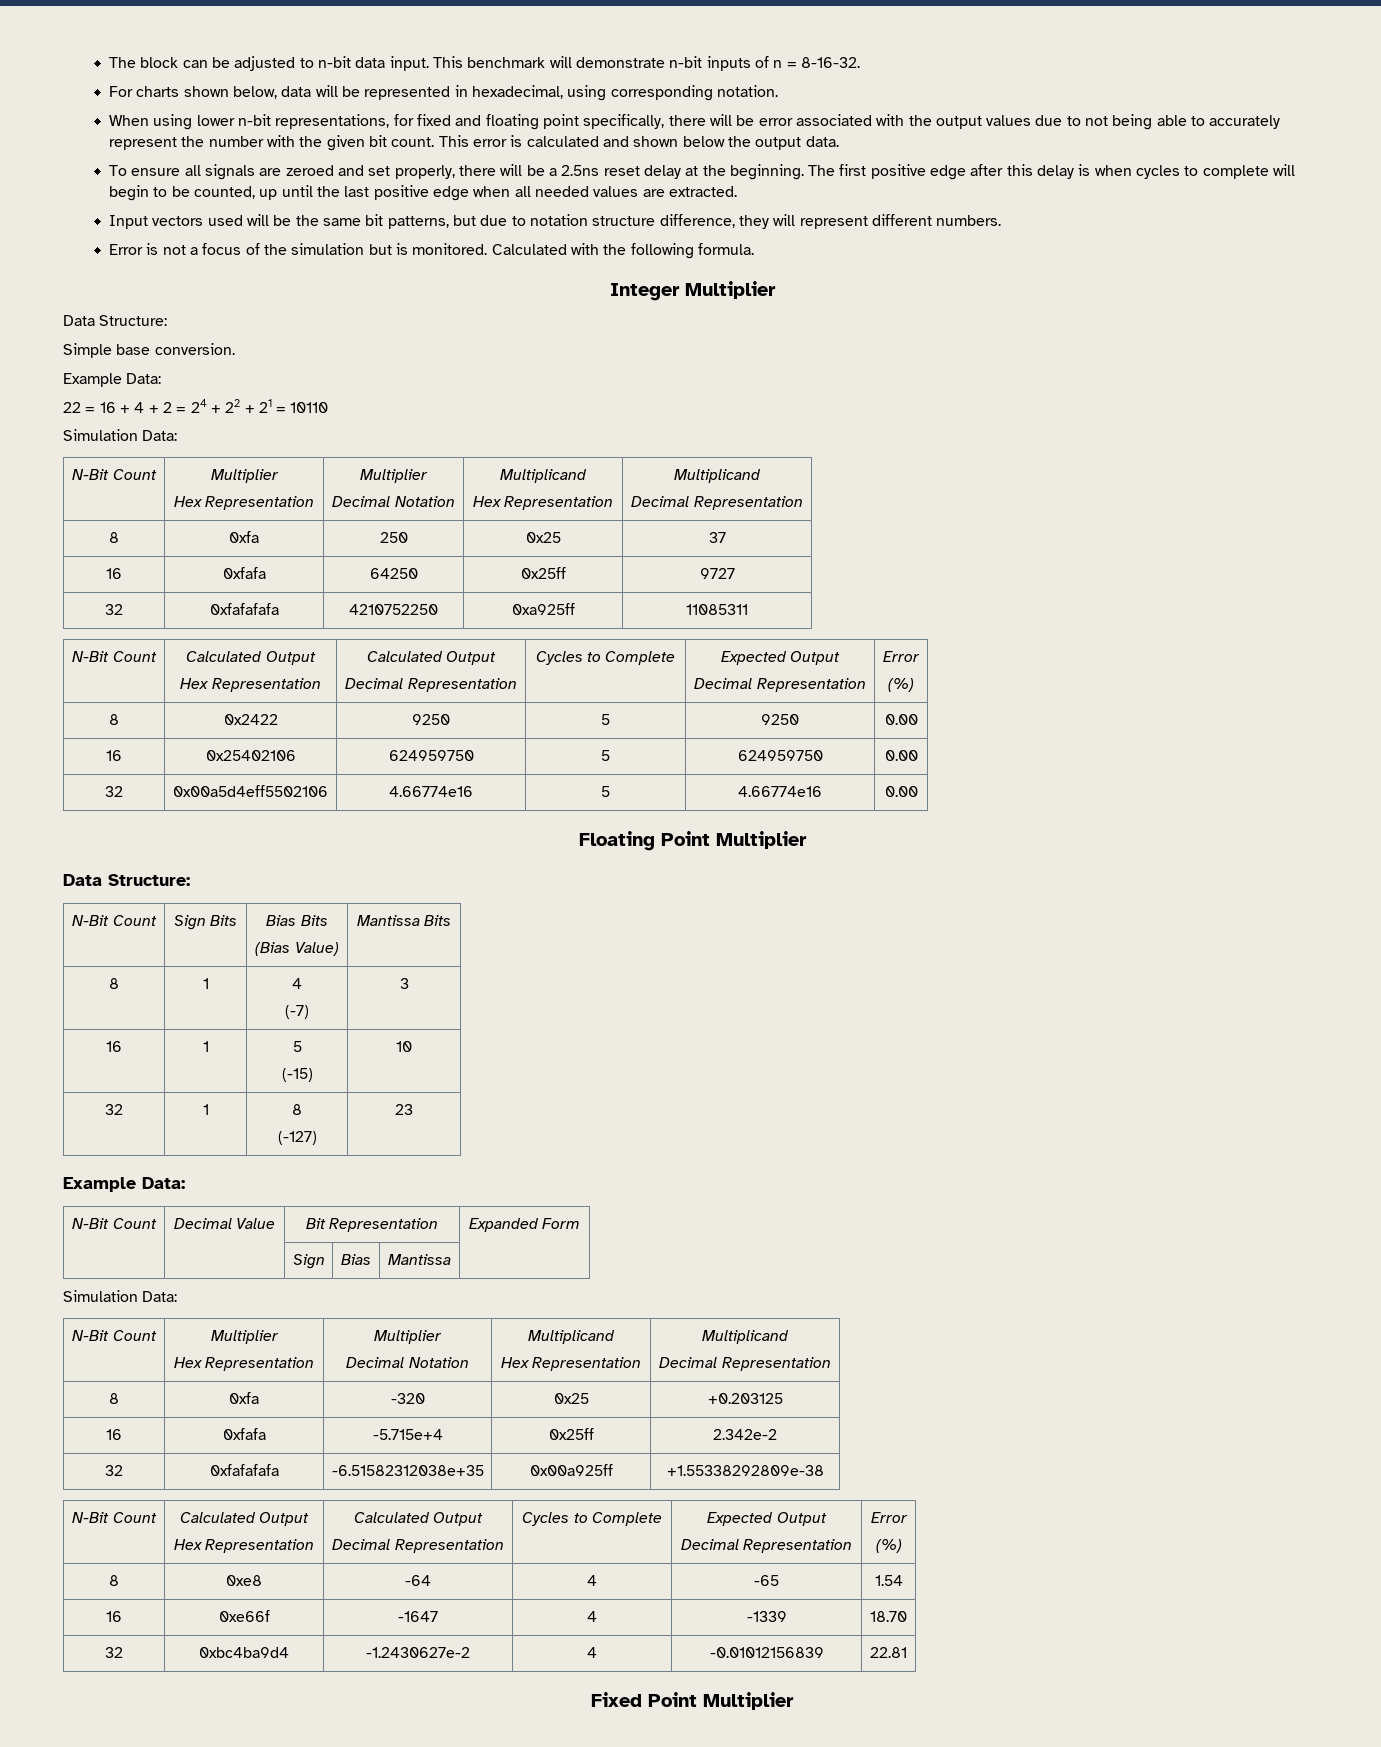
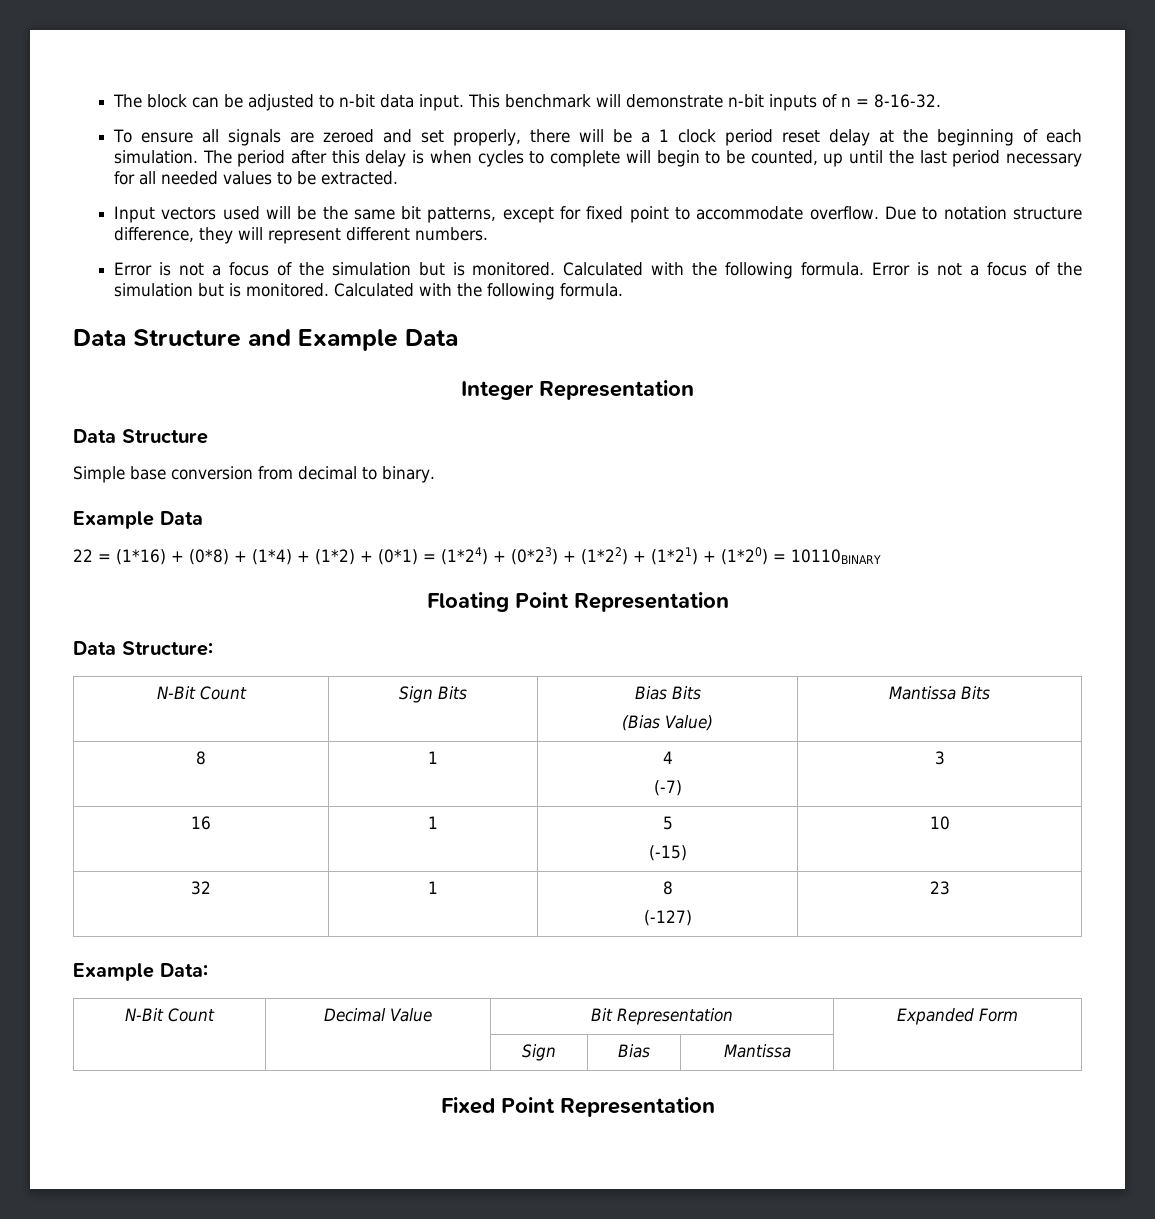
[109,85,778,101] [109,114,1281,130] [109,135,839,151] // For charts shown below, data will be represented in hexadecimal, using corresponding notation. // When using lower n-bit representations, for fixed and floating point specifically, there will be error associated with the output values due to not being able to accurately represent the number with the given bit count. This error is calculated and shown below the output data. -> (941, 101) none
[561,165,600,176] 2.5ns -> [658,129,773,146] 1 clock period
[729,164,967,180] beginning. The first positive edge -> [936,129,1082,146] [113,150,286,167] beginning of each simulation. The period
[373,185,511,201] positive edge when -> [952,150,1082,167] [113,171,135,185] period necessary for
[642,189,665,197] are -> [276,171,316,185] to be
[452,215,508,226] but due -> [502,206,917,223] except for fixed point to accommodate overflow. Due
(754, 249) none -> [872,262,1082,276] [113,283,623,300] [73,329,458,351] Error is not a focus of the simulation but is monitored. Calculated with the following formula. // Data Structure and Example Data
[684,281,776,299] [63,315,168,326] Multiplier // Data Structure: -> [539,380,694,400] [73,429,208,444] Representation // Data Structure
[154,343,235,355] [63,373,162,387] conversion. // Example Data: -> [171,466,435,483] [73,511,203,529] conversion from decimal to binary. // Example Data
[99,399,329,413] [63,429,178,441] [72,469,157,480] [210,469,279,483] [173,496,315,510] [360,469,428,483] [332,496,455,507] [500,469,587,483] [472,496,614,510] [674,469,761,483] [631,496,803,510] [109,532,119,543] [229,531,259,543] [379,532,408,543] [525,532,561,543] [708,532,726,543] [106,568,122,579] [222,567,266,579] [369,568,418,579] [520,567,566,579] [699,568,735,579] [105,604,123,615] [209,603,279,615] [349,604,438,615] [511,603,575,615] [686,604,748,615] [72,651,157,662] [186,651,316,665] [180,678,321,692] [366,651,497,665] [345,678,517,692] [535,651,676,665] [720,651,841,665] [694,678,866,692] [883,651,920,662] [888,678,914,692] [109,714,119,725] [223,714,278,725] [412,714,450,725] [601,714,610,725] [761,714,799,725] [884,714,918,725] [106,750,122,761] [205,750,296,761] [388,750,474,761] [601,750,610,761] [737,750,823,761] [884,750,918,761] [105,786,123,797] [173,785,328,797] [389,786,473,797] [601,786,610,797] [738,786,822,797] [884,786,918,797] 16 + 4 + 2 = 24 + 22 + 21 = 10110 // Simulation Data: // N-Bit Count | Multiplier // Hex Representation | Multiplier // Decimal Notation | Multiplicand // Hex Representation | Multiplicand // Decimal Representation // 8 | 0xfa | 250 | 0x25 | 37 // 16 | 0xfafa | 64250 | 0x25ff | 9727 // 32 | 0xfafafafa | 4210752250 | 0xa925ff | 11085311 // N-Bit Count | Calculated Output // Hex Representation | Calculated Output // Decimal Representation | Cycles to Complete | Expected Output // Decimal Representation | Error // (%) // 8 | 0x2422 | 9250 | 5 | 9250 | 0.00 // 16 | 0x25402106 | 624959750 | 5 | 624959750 | 0.00 // 32 | 0x00a5d4eff5502106 | 4.66774e16 | 5 | 4.66774e16 | 0.00 -> [116,547,881,565] (1*16) + (0*8) + (1*4) + (1*2) + (0*1) = (1*24) + (0*23) + (1*22) + (1*21) + (1*20) = 10110BINARY
[715,831,807,849] Multiplier -> [573,592,729,612] Representation
[63,1290,178,1302] [72,1330,157,1341] [210,1330,279,1344] [173,1357,315,1371] [374,1330,442,1344] [346,1357,469,1368] [528,1330,615,1344] [500,1357,642,1371] [702,1330,789,1344] [659,1357,831,1371] [109,1393,119,1404] [229,1392,259,1404] [390,1393,425,1404] [553,1393,589,1404] [707,1393,783,1404] [106,1429,122,1440] [222,1428,266,1440] [372,1429,443,1440] [548,1428,594,1440] [713,1429,777,1440] [105,1465,123,1476] [209,1464,279,1476] [331,1465,484,1476] [529,1464,613,1476] [666,1465,824,1476] [72,1512,157,1523] [179,1512,310,1526] [173,1539,315,1553] [353,1512,484,1526] [332,1539,504,1553] [522,1512,662,1526] [707,1512,827,1526] [680,1539,853,1553] [870,1512,908,1523] [875,1539,902,1553] [109,1575,119,1586] [226,1575,262,1586] [405,1575,431,1586] [587,1575,597,1586] [754,1575,779,1586] [874,1575,903,1586] [106,1611,122,1622] [218,1610,270,1622] [398,1611,438,1622] [587,1611,597,1622] [746,1611,787,1622] [870,1611,907,1622] [105,1647,123,1658] [199,1647,289,1658] [366,1647,470,1658] [587,1647,597,1658] [709,1647,824,1658] [870,1647,907,1658] // Simulation Data: // N-Bit Count | Multiplier // Hex Representation | Multiplier // Decimal Notation | Multiplicand // Hex Representation | Multiplicand // Decimal Representation // 8 | 0xfa | -320 | 0x25 | +0.203125 // 16 | 0xfafa | -5.715e+4 | 0x25ff | 2.342e-2 // 32 | 0xfafafafa | -6.51582312038e+35 | 0x00a925ff | +1.55338292809e-38 // N-Bit Count | Calculated Output // Hex Representation | Calculated Output // Decimal Representation | Cycles to Complete | Expected Output // Decimal Representation | Error // (%) // 8 | 0xe8 | -64 | 4 | -65 | 1.54 // 16 | 0xe66f | -1647 | 4 | -1339 | 18.70 // 32 | 0xbc4ba9d4 | -1.2430627e-2 | 4 | -0.01012156839 | 22.81 -> (791, 1051) none
[703,1692,794,1710] Multiplier -> [559,1097,715,1117] Representation

